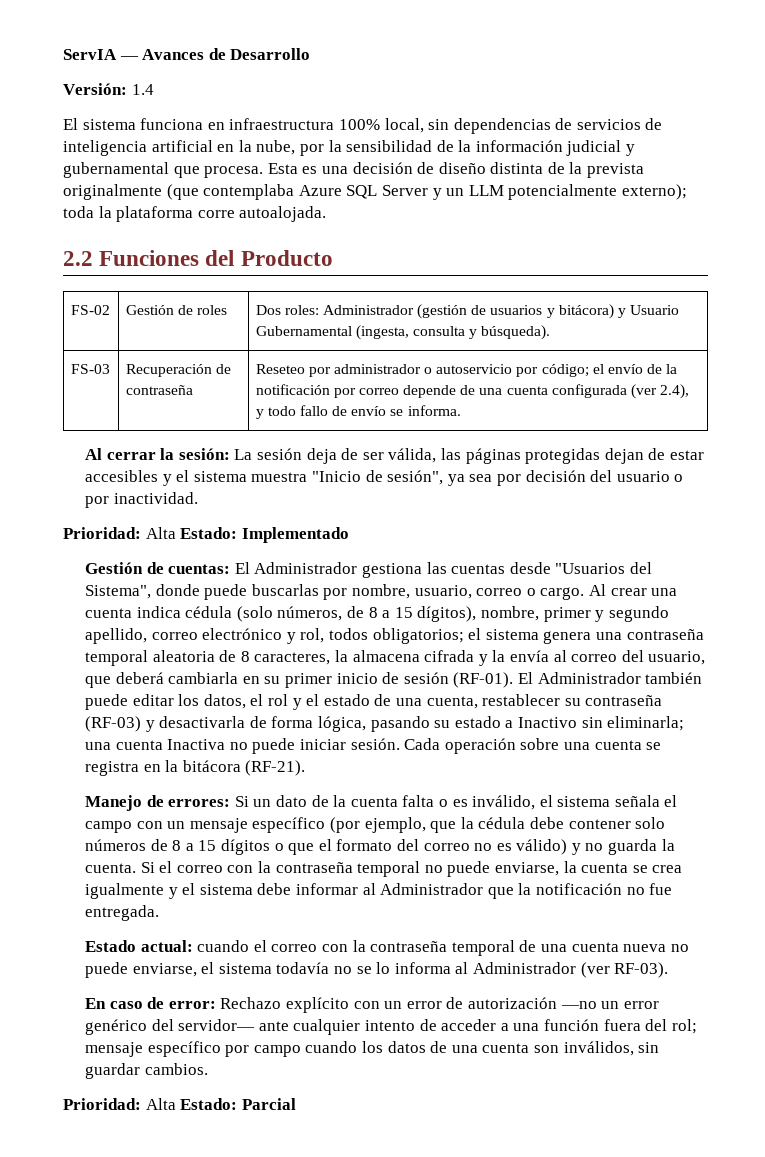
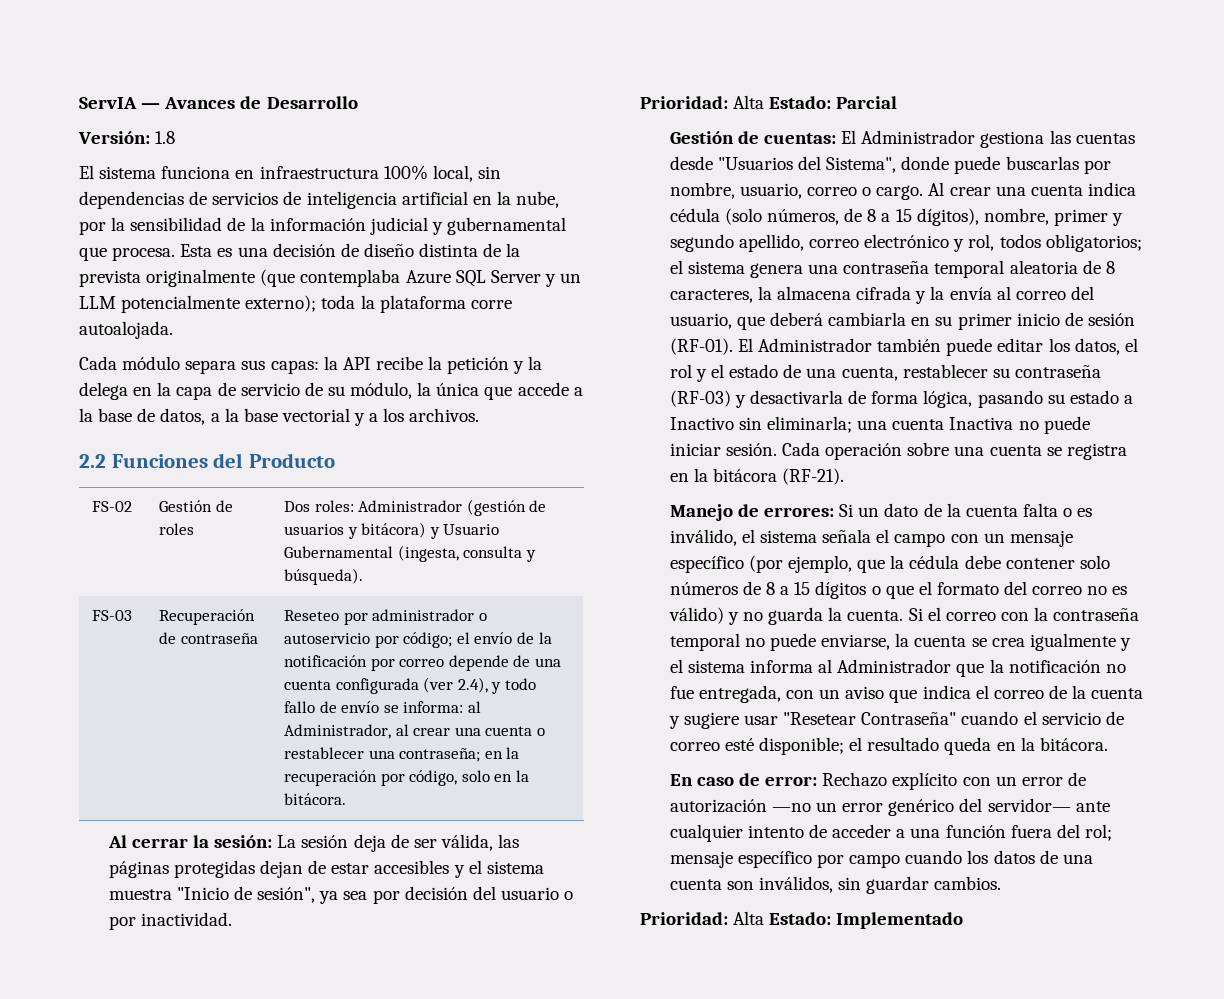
[131,84,154,95] 1.4 -> [155,131,176,144] 1.8
(327, 214) none -> [79,356,543,374] [79,382,583,400] [79,408,480,426] // Cada módulo separa sus capas: la API recibe la petición y la delega en la capa de servicio de su módulo, la única que accede a la base de datos, a la base vectorial y a los archivos.
[407,405,461,416] informa. -> [403,701,481,713] [284,724,545,739] [284,747,520,762] [284,770,529,786] [284,793,347,805] informa: al Administrador, al crear una cuenta o restablecer una contraseña; en la recuperación por código, solo en la bitácora.
[241,527,349,543] Implementado -> [836,96,898,109] Parcial
[257,883,358,895] debe informar -> [750,660,814,673] informa
[85,905,160,921] [85,940,689,956] [85,962,669,978] entregada. // Estado actual: cuando el correo con la contraseña temporal de una cuenta nueva no puede enviarse, el sistema todavía no se lo informa al Administrador (ver RF-03). -> [698,685,1144,703] [668,711,1124,729] [669,737,1108,755] entregada, con un aviso que indica el correo de la cuenta y sugiere usar "Resetear Contraseña" cuando el servicio de correo esté disponible; el resultado queda en la bitácora.
[241,1098,296,1110] Parcial -> [836,912,964,929] Implementado

